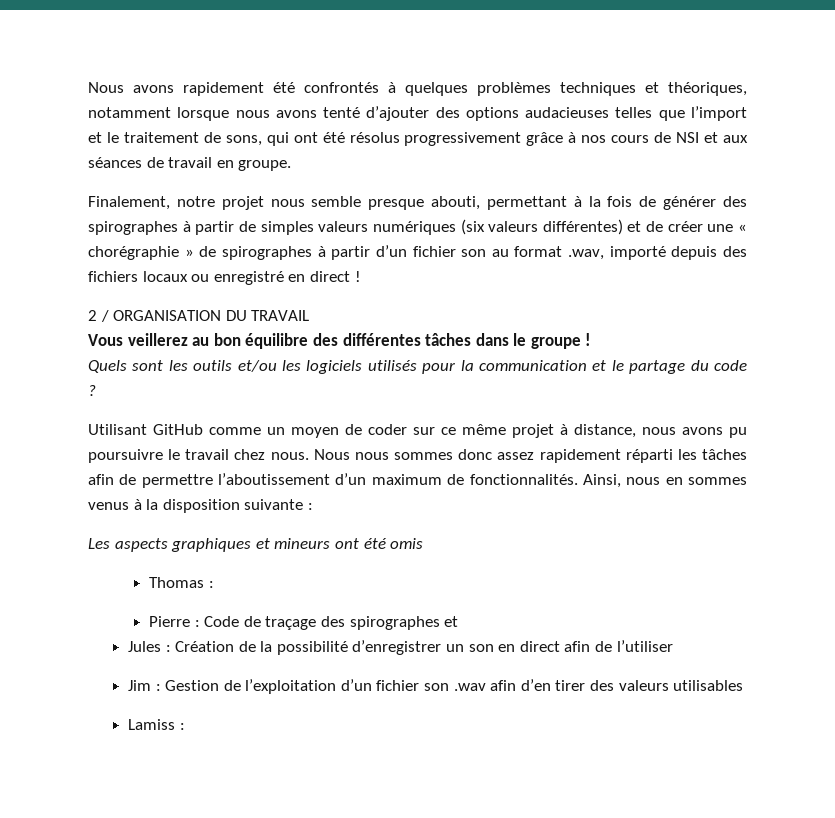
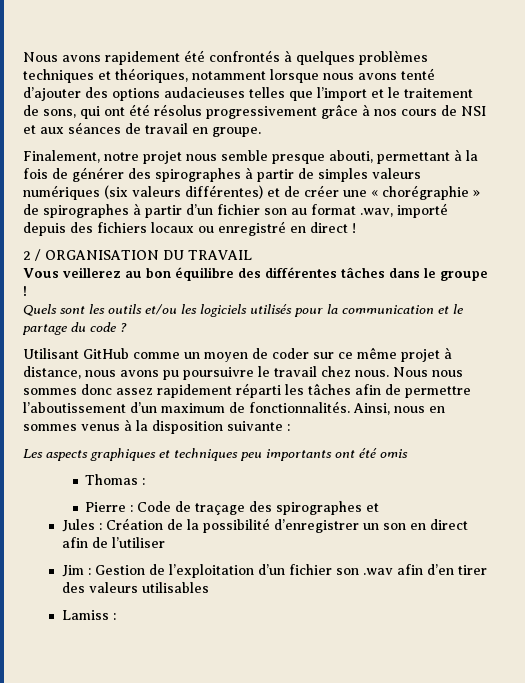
[274,538,331,549] mineurs -> [174,448,332,461] techniques peu importants

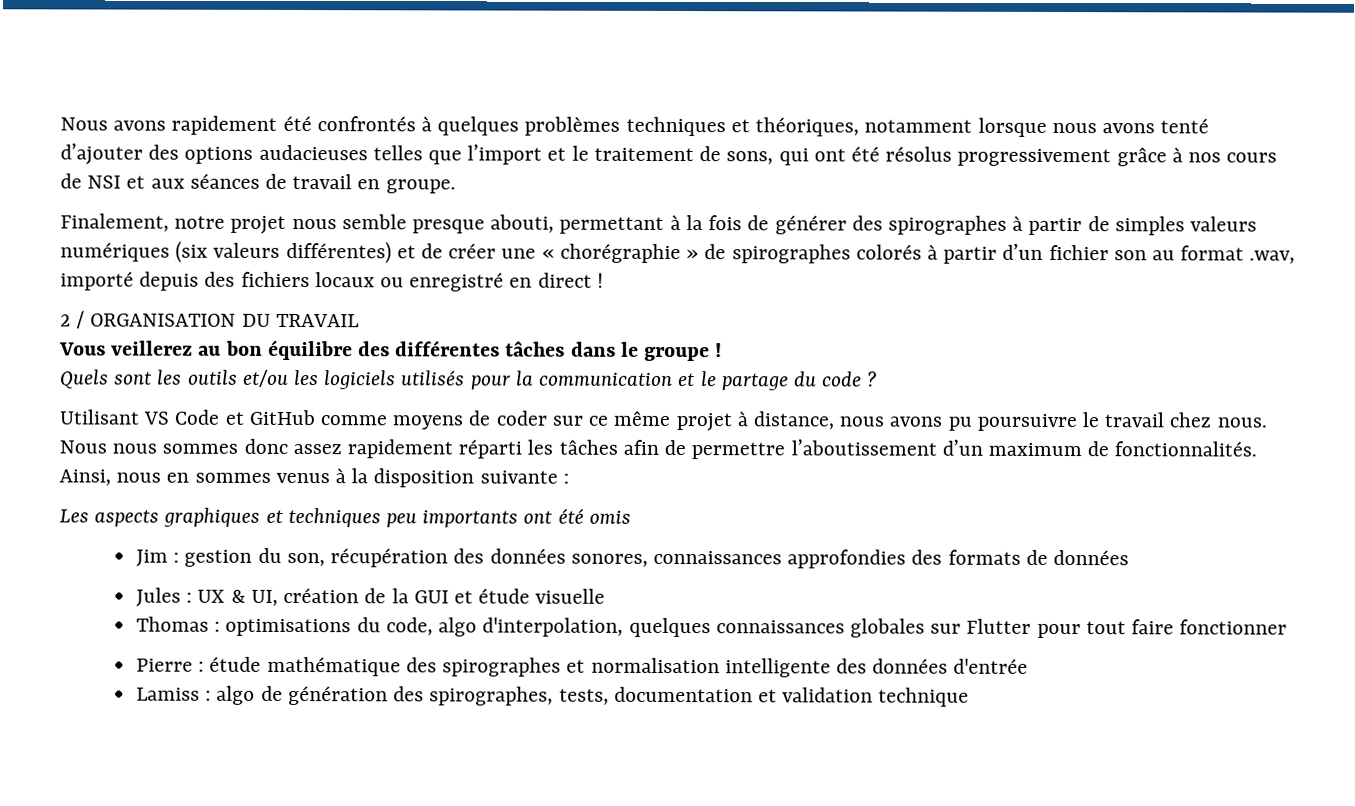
(129, 211) none -> [855,244,922,260] colorés
[83,348,248,362] GitHub comme un moyen -> [143,409,464,430] VS Code et GitHub comme moyens
[85,474,146,485] Thomas : -> [136,547,1129,569] [136,587,606,607] [136,616,1288,639] Jim : gestion du son, récupération des données sonores, connaissances approfondies des formats de données // Jules : UX & UI, création de la GUI et étude visuelle // Thomas : optimisations du code, algo d'interpolation, quelques connaissances globales sur Flutter pour tout faire fonctionner
[137,501,246,515] Code de traçage -> [209,656,401,677] étude mathématique
[61,518,468,533] [61,537,165,548] [61,564,487,578] [61,582,209,593] [61,610,116,620] // Jules : Création de la possibilité d’enregistrer un son en direct afin de l’utiliser // Jim : Gestion de l’exploitation d’un fichier son .wav afin d’en tirer des valeurs utilisables // Lamiss : -> [590,657,1029,678] [136,685,970,707] normalisation intelligente des données d'entrée // Lamiss : algo de génération des spirographes, tests, documentation et validation technique

